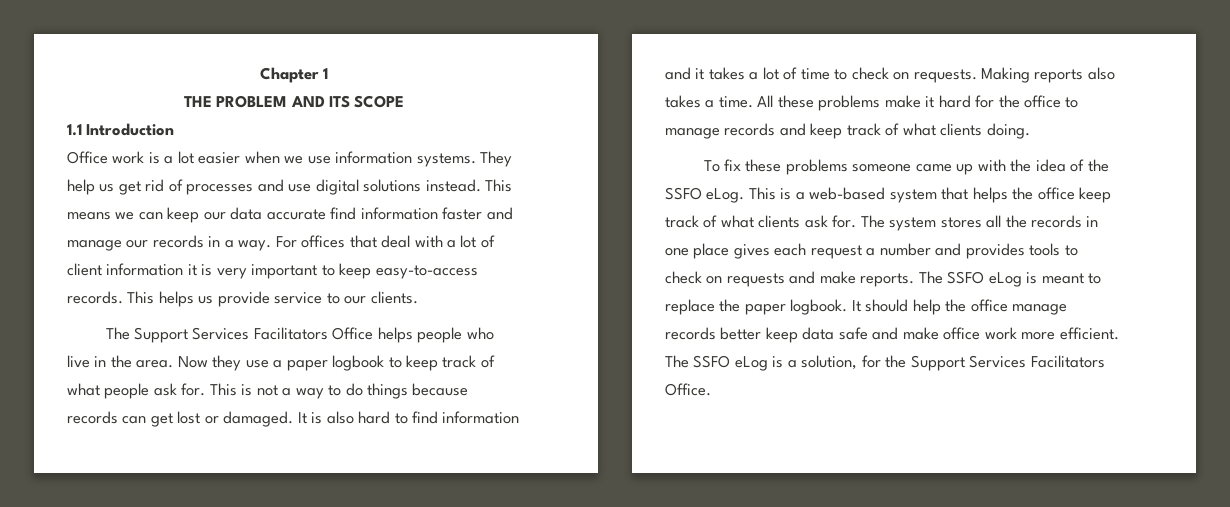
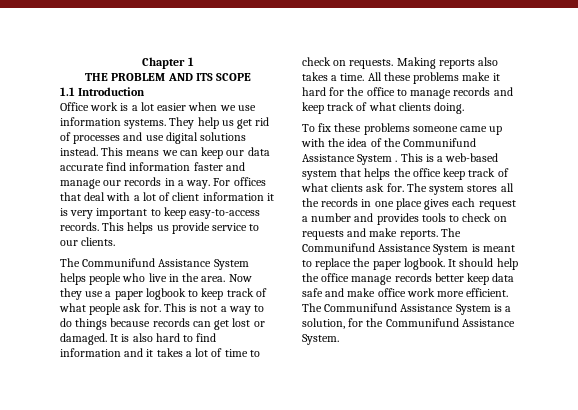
[133,327,374,343] Support Services Facilitators Office -> [82,258,249,270] Communifund Assistance System
[665,187,745,203] SSFO eLog. -> [403,138,477,147] [302,154,398,165] Communifund Assistance System .
[947,271,1022,287] SSFO eLog -> [302,243,469,255] Communifund Assistance System
[693,355,768,371] SSFO eLog -> [324,303,491,315] Communifund Assistance System
[910,355,1105,371] [665,383,711,396] Support Services Facilitators Office. -> [385,318,515,327] [302,334,339,345] Communifund Assistance System.

